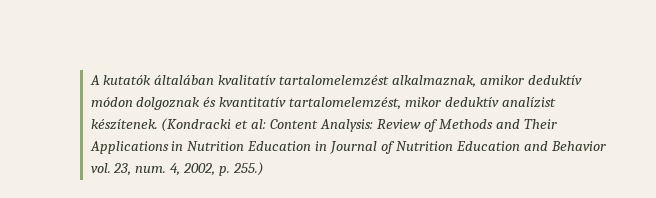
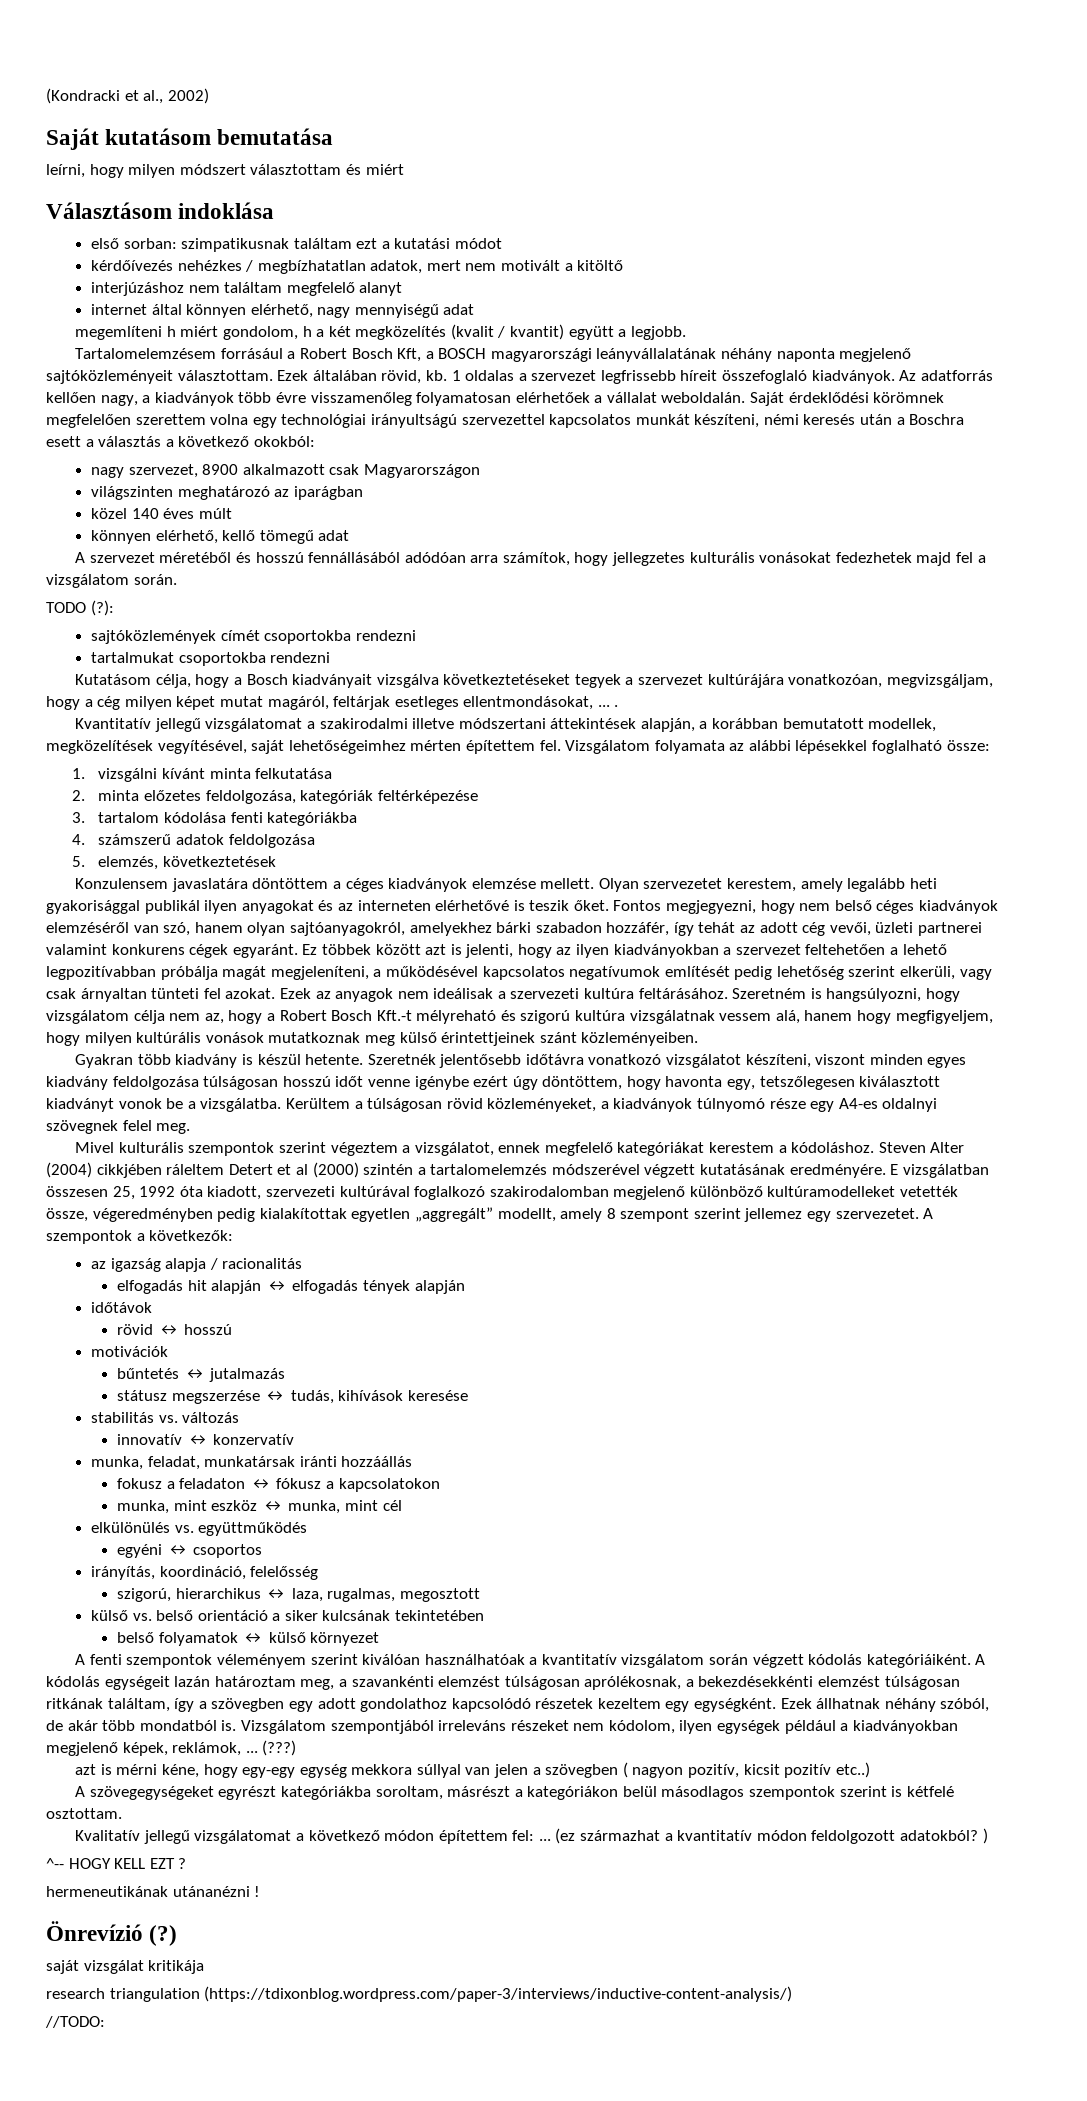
[89,75,582,88] [90,97,556,110] [90,118,557,132] [89,141,606,154] [90,162,264,176] A kutatók általában kvalitatív tartalomelemzést alkalmaznak, amikor deduktív módon dolgoznak és kvantitatív tartalomelemzést, mikor deduktív analízist készítenek. (Kondracki et al: Content Analysis: Review of Methods and Their Applications in Nutrition Education in Journal of Nutrition Education and Behavior vol. 23, num. 4, 2002, p. 255.) -> [46,88,209,104] [46,128,334,150] [46,164,404,178] [46,202,275,219] [90,238,503,252] [90,260,624,274] [90,282,403,296] [90,304,475,318] [75,324,686,340] [75,348,912,362] [46,370,993,384] [46,392,945,406] [46,414,965,428] [46,436,315,447] [90,464,480,478] [90,486,363,500] [90,508,232,519] [90,530,350,544] [75,552,986,566] [46,574,177,588] [46,600,114,616] [90,630,416,644] [90,652,331,666] [75,674,993,688] [46,696,619,710] [75,718,937,732] [46,740,990,754] [72,768,333,782] [72,790,478,804] [72,812,358,826] [72,834,315,848] [72,856,277,870] [75,878,937,892] [46,900,999,914] [46,922,983,936] [46,944,947,958] [46,966,992,980] [46,988,961,1002] [46,1010,993,1024] [46,1032,699,1046] [75,1054,967,1068] [46,1076,941,1090] [46,1098,938,1112] [46,1120,191,1134] [75,1142,965,1156] [46,1162,989,1178] [46,1186,959,1200] [46,1207,934,1222] [46,1230,234,1244] [90,1258,303,1272] [117,1280,465,1294] [90,1302,152,1313] [117,1324,233,1335] [90,1346,168,1357] [117,1368,286,1382] [117,1390,469,1404] [90,1412,240,1423] [117,1434,295,1445] [90,1456,413,1470] [117,1478,440,1492] [117,1500,402,1514] [90,1522,308,1536] [117,1544,263,1558] [90,1566,319,1580] [117,1588,481,1602] [90,1610,485,1621] [117,1632,380,1646] [75,1654,986,1668] [46,1676,960,1690] [46,1698,990,1712] [46,1720,958,1734] [46,1740,297,1756] [75,1762,870,1778] [75,1786,954,1800] [46,1808,122,1819] [75,1828,988,1844] [46,1858,187,1869] [46,1886,261,1897] [46,1921,178,1946] [46,1960,205,1974] [46,1986,793,2002] [45,2016,105,2028] (Kondracki et al., 2002) // Saját kutatásom bemutatása // leírni, hogy milyen módszert választottam és miért // Választásom indoklása // első sorban: szimpatikusnak találtam ezt a kutatási módot // kérdőívezés nehézkes / megbízhatatlan adatok, mert nem motivált a kitöltő // interjúzáshoz nem találtam megfelelő alanyt // internet által könnyen elérhető, nagy mennyiségű adat // megemlíteni h miért gondolom, h a két megközelítés (kvalit / kvantit) együtt a legjobb. // Tartalomelemzésem forrásául a Robert Bosch Kft, a BOSCH magyarországi leányvállalatának néhány naponta megjelenő sajtóközleményeit választottam. Ezek általában rövid, kb. 1 oldalas a szervezet legfrissebb híreit összefoglaló kiadványok. Az adatforrás kellően nagy, a kiadványok több évre visszamenőleg folyamatosan elérhetőek a vállalat weboldalán. Saját érdeklődési körömnek megfelelően szerettem volna egy technológiai irányultságú szervezettel kapcsolatos munkát készíteni, némi keresés után a Boschra esett a választás a következő okokból: // nagy szervezet, 8900 alkalmazott csak Magyarországon // világszinten meghatározó az iparágban // közel 140 éves múlt // könnyen elérhető, kellő tömegű adat // A szervezet méretéből és hosszú fennállásából adódóan arra számítok, hogy jellegzetes kulturális vonásokat fedezhetek majd fel a vizsgálatom során. // TODO (?): // sajtóközlemények címét csoportokba rendezni // tartalmukat csoportokba rendezni // Kutatásom célja, hogy a Bosch kiadványait vizsgálva következtetéseket tegyek a szervezet kultúrájára vonatkozóan, megvizsgáljam, hogy a cég milyen képet mutat magáról, feltárjak esetleges ellentmondásokat, ... . // Kvantitatív jellegű vizsgálatomat a szakirodalmi illetve módszertani áttekintések alapján, a korábban bemutatott modellek, megközelítések vegyítésével, saját lehetőségeimhez mérten építettem fel. Vizsgálatom folyamata az alábbi lépésekkel foglalható össze: // 1. vizsgálni kívánt minta felkutatása // 2. minta előzetes feldolgozása, kategóriák feltérképezése // 3. tartalom kódolása fenti kategóriákba // 4. számszerű adatok feldolgozása // 5. elemzés, következtetések // Konzulensem javaslatára döntöttem a céges kiadványok elemzése mellett. Olyan szervezetet kerestem, amely legalább heti gyakorisággal publikál ilyen anyagokat és az interneten elérhetővé is teszik őket. Fontos megjegyezni, hogy nem belső céges kiadványok elemzéséről van szó, hanem olyan sajtóanyagokról, amelyekhez bárki szabadon hozzáfér, így tehát az adott cég vevői, üzleti partnerei valamint konkurens cégek egyaránt. Ez többek között azt is jelenti, hogy az ilyen kiadványokban a szervezet feltehetően a lehető legpozitívabban próbálja magát megjeleníteni, a működésével kapcsolatos negatívumok említését pedig lehetőség szerint elkerüli, vagy csak árnyaltan tünteti fel azokat. Ezek az anyagok nem ideálisak a szervezeti kultúra feltárásához. Szeretném is hangsúlyozni, hogy vizsgálatom célja nem az, hogy a Robert Bosch Kft.-t mélyreható és szigorú kultúra vizsgálatnak vessem alá, hanem hogy megfigyeljem, hogy milyen kultúrális vonások mutatkoznak meg külső érintettjeinek szánt közleményeiben. // Gyakran több kiadvány is készül hetente. Szeretnék jelentősebb időtávra vonatkozó vizsgálatot készíteni, viszont minden egyes kiadvány feldolgozása túlságosan hosszú időt venne igénybe ezért úgy döntöttem, hogy havonta egy, tetszőlegesen kiválasztott kiadványt vonok be a vizsgálatba. Kerültem a túlságosan rövid közleményeket, a kiadványok túlnyomó része egy A4-es oldalnyi szövegnek felel meg. // Mivel kulturális szempontok szerint végeztem a vizsgálatot, ennek megfelelő kategóriákat kerestem a kódoláshoz. Steven Alter (2004) cikkjében ráleltem Detert et al (2000) szintén a tartalomelemzés módszerével végzett kutatásának eredményére. E vizsgálatban összesen 25, 1992 óta kiadott, szervezeti kultúrával foglalkozó szakirodalomban megjelenő különböző kultúramodelleket vetették össze, végeredményben pedig kialakítottak egyetlen „aggregált” modellt, amely 8 szempont szerint jellemez egy szervezetet. A szempontok a következők: // az igazság alapja / racionalitás // elfogadás hit alapján ↔ elfogadás tények alapján // időtávok // rövid ↔ hosszú // motivációk // bűntetés ↔ jutalmazás // státusz megszerzése ↔ tudás, kihívások keresése // stabilitás vs. változás // innovatív ↔ konzervatív // munka, feladat, munkatársak iránti hozzáállás // fokusz a feladaton ↔ fókusz a kapcsolatokon // munka, mint eszköz ↔ munka, mint cél // elkülönülés vs. együttműködés // egyéni ↔ csoportos // irányítás, koordináció, felelősség // szigorú, hierarchikus ↔ laza, rugalmas, megosztott // külső vs. belső orientáció a siker kulcsának tekintetében // belső folyamatok ↔ külső környezet // A fenti szempontok véleményem szerint kiválóan használhatóak a kvantitatív vizsgálatom során végzett kódolás kategóriáiként. A kódolás egységeit lazán határoztam meg, a szavankénti elemzést túlságosan aprólékosnak, a bekezdésekkénti elemzést túlságosan ritkának találtam, így a szövegben egy adott gondolathoz kapcsolódó részetek kezeltem egy egységként. Ezek állhatnak néhány szóból, de akár több mondatból is. Vizsgálatom szempontjából irreleváns részeket nem kódolom, ilyen egységek például a kiadványokban megjelenő képek, reklámok, ... (???) // azt is mérni kéne, hogy egy-egy egység mekkora súllyal van jelen a szövegben ( nagyon pozitív, kicsit pozitív etc..) // A szövegegységeket egyrészt kategóriákba soroltam, másrészt a kategóriákon belül másodlagos szempontok szerint is kétfelé osztottam. // Kvalitatív jellegű vizsgálatomat a következő módon építettem fel: ... (ez származhat a kvantitatív módon feldolgozott adatokból? ) // ^-- HOGY KELL EZT ? // hermeneutikának utánanézni ! // Önrevízió (?) // saját vizsgálat kritikája // research triangulation (https://tdixonblog.wordpress.com/paper-3/interviews/inductive-content-analysis/) // //TODO:

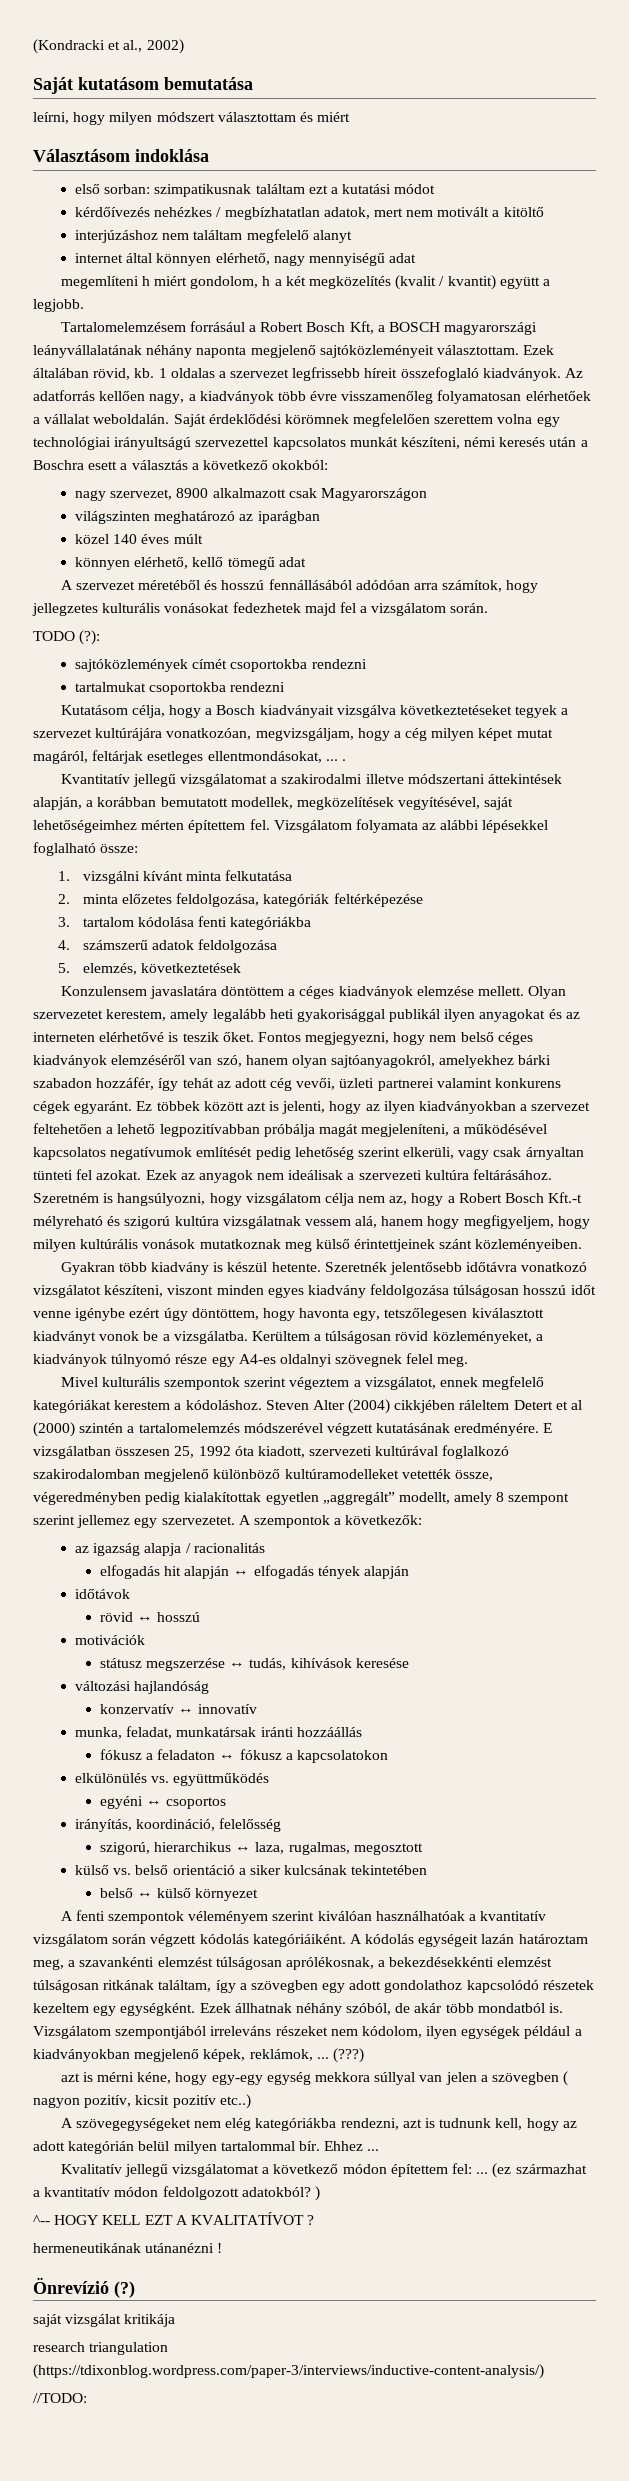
[117,1368,286,1382] // bűntetés ↔ jutalmazás -> (145, 1640) none
[90,1412,240,1423] stabilitás vs. változás // -> [74,1681,210,1694] [99,1704,195,1714] változási hajlandóság // konzervatív ↔
[186,1434,295,1445] ↔ konzervatív -> (258, 1709) none
[117,1478,163,1489] fokusz -> [99,1749,142,1760] fókusz
[117,1500,402,1514] // munka, mint eszköz ↔ munka, mint cél -> (388, 1756) none
[158,1632,238,1646] folyamatok -> (133, 1893) none
[218,1786,954,1800] [46,1808,122,1819] egyrészt kategóriákba soroltam, másrészt a kategóriákon belül másodlagos szempontok szerint is kétfelé osztottam. -> [194,2118,577,2131] [33,2141,380,2154] nem elég kategóriákba rendezni, azt is tudnunk kell, hogy az adott kategórián belül milyen tartalommal bír. Ehhez ...
(175, 1863) none -> [175,2212,304,2225] A KVALITATÍVOT

